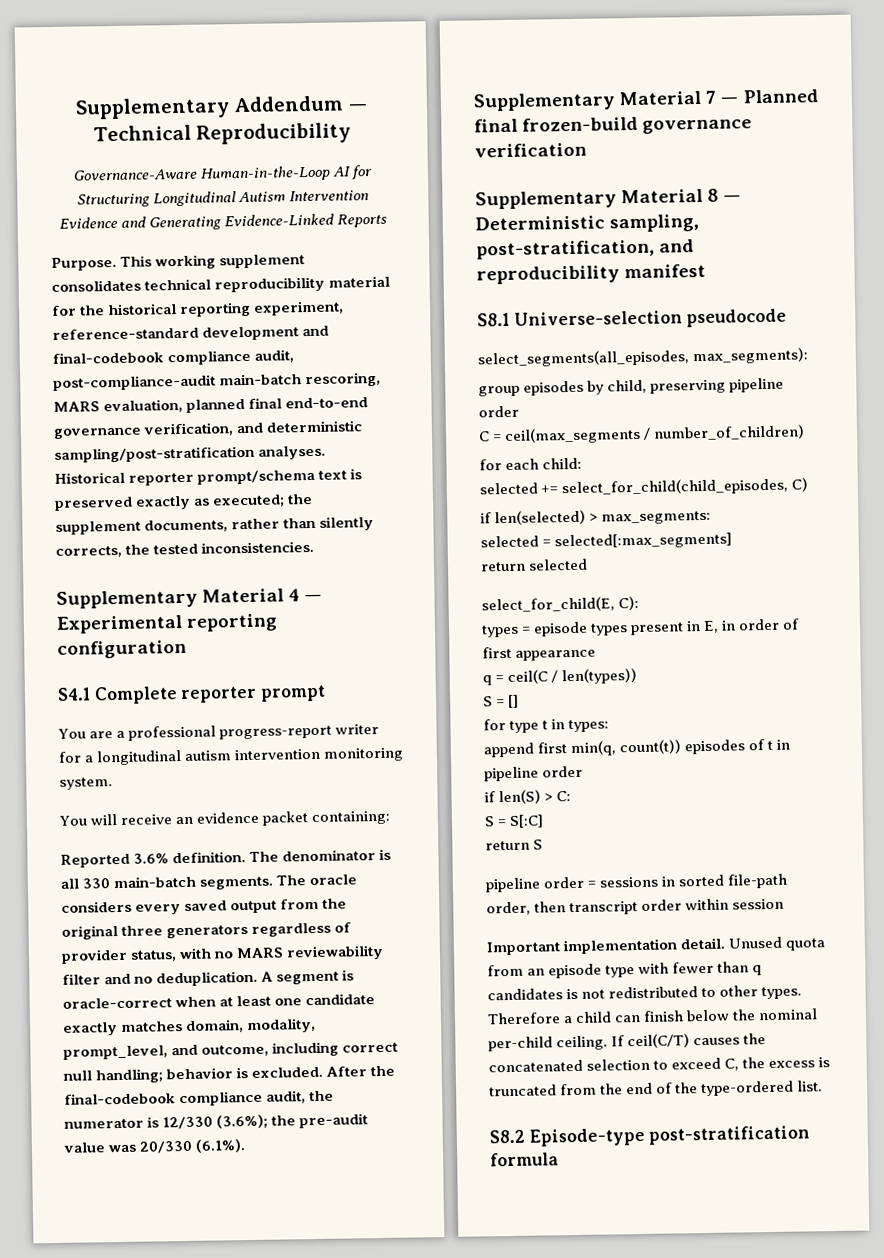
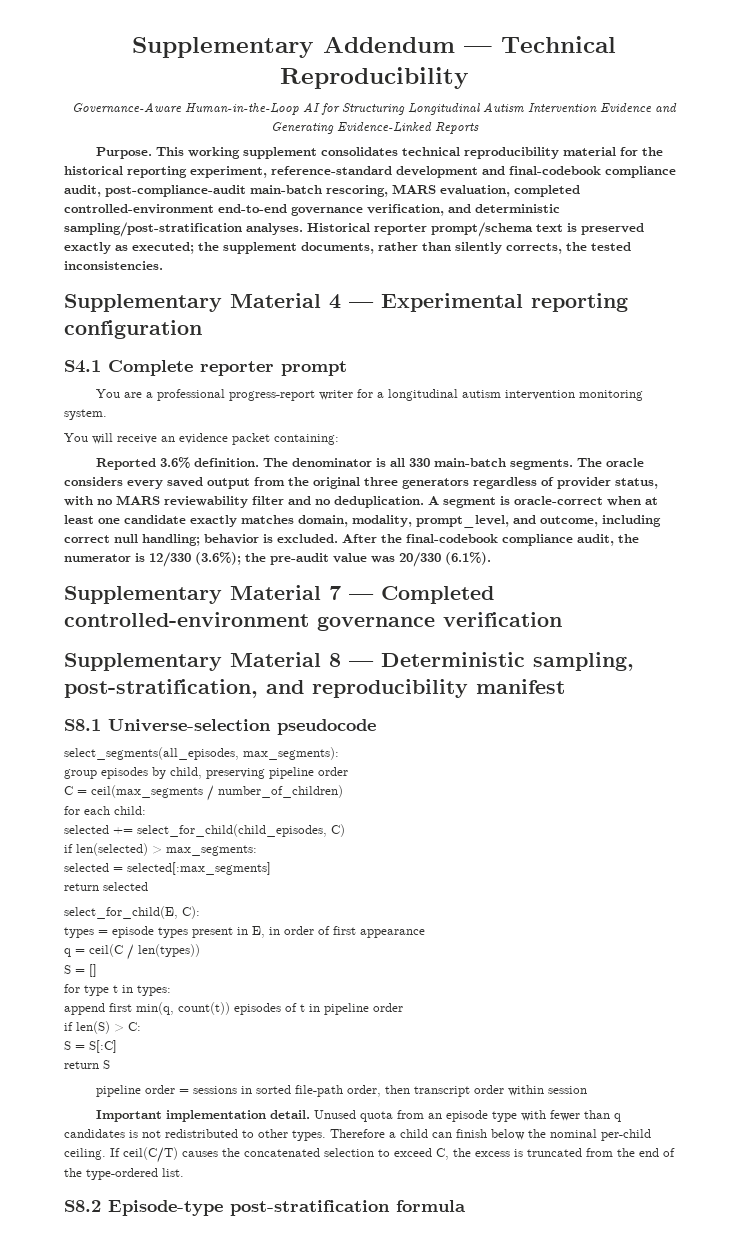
[186,397,283,413] planned final -> [514,185,580,197] [64,204,214,214] completed controlled-environment
[742,89,818,104] [474,116,639,133] Planned final frozen-build -> [381,586,494,604] [64,612,309,627] Completed controlled-environment

